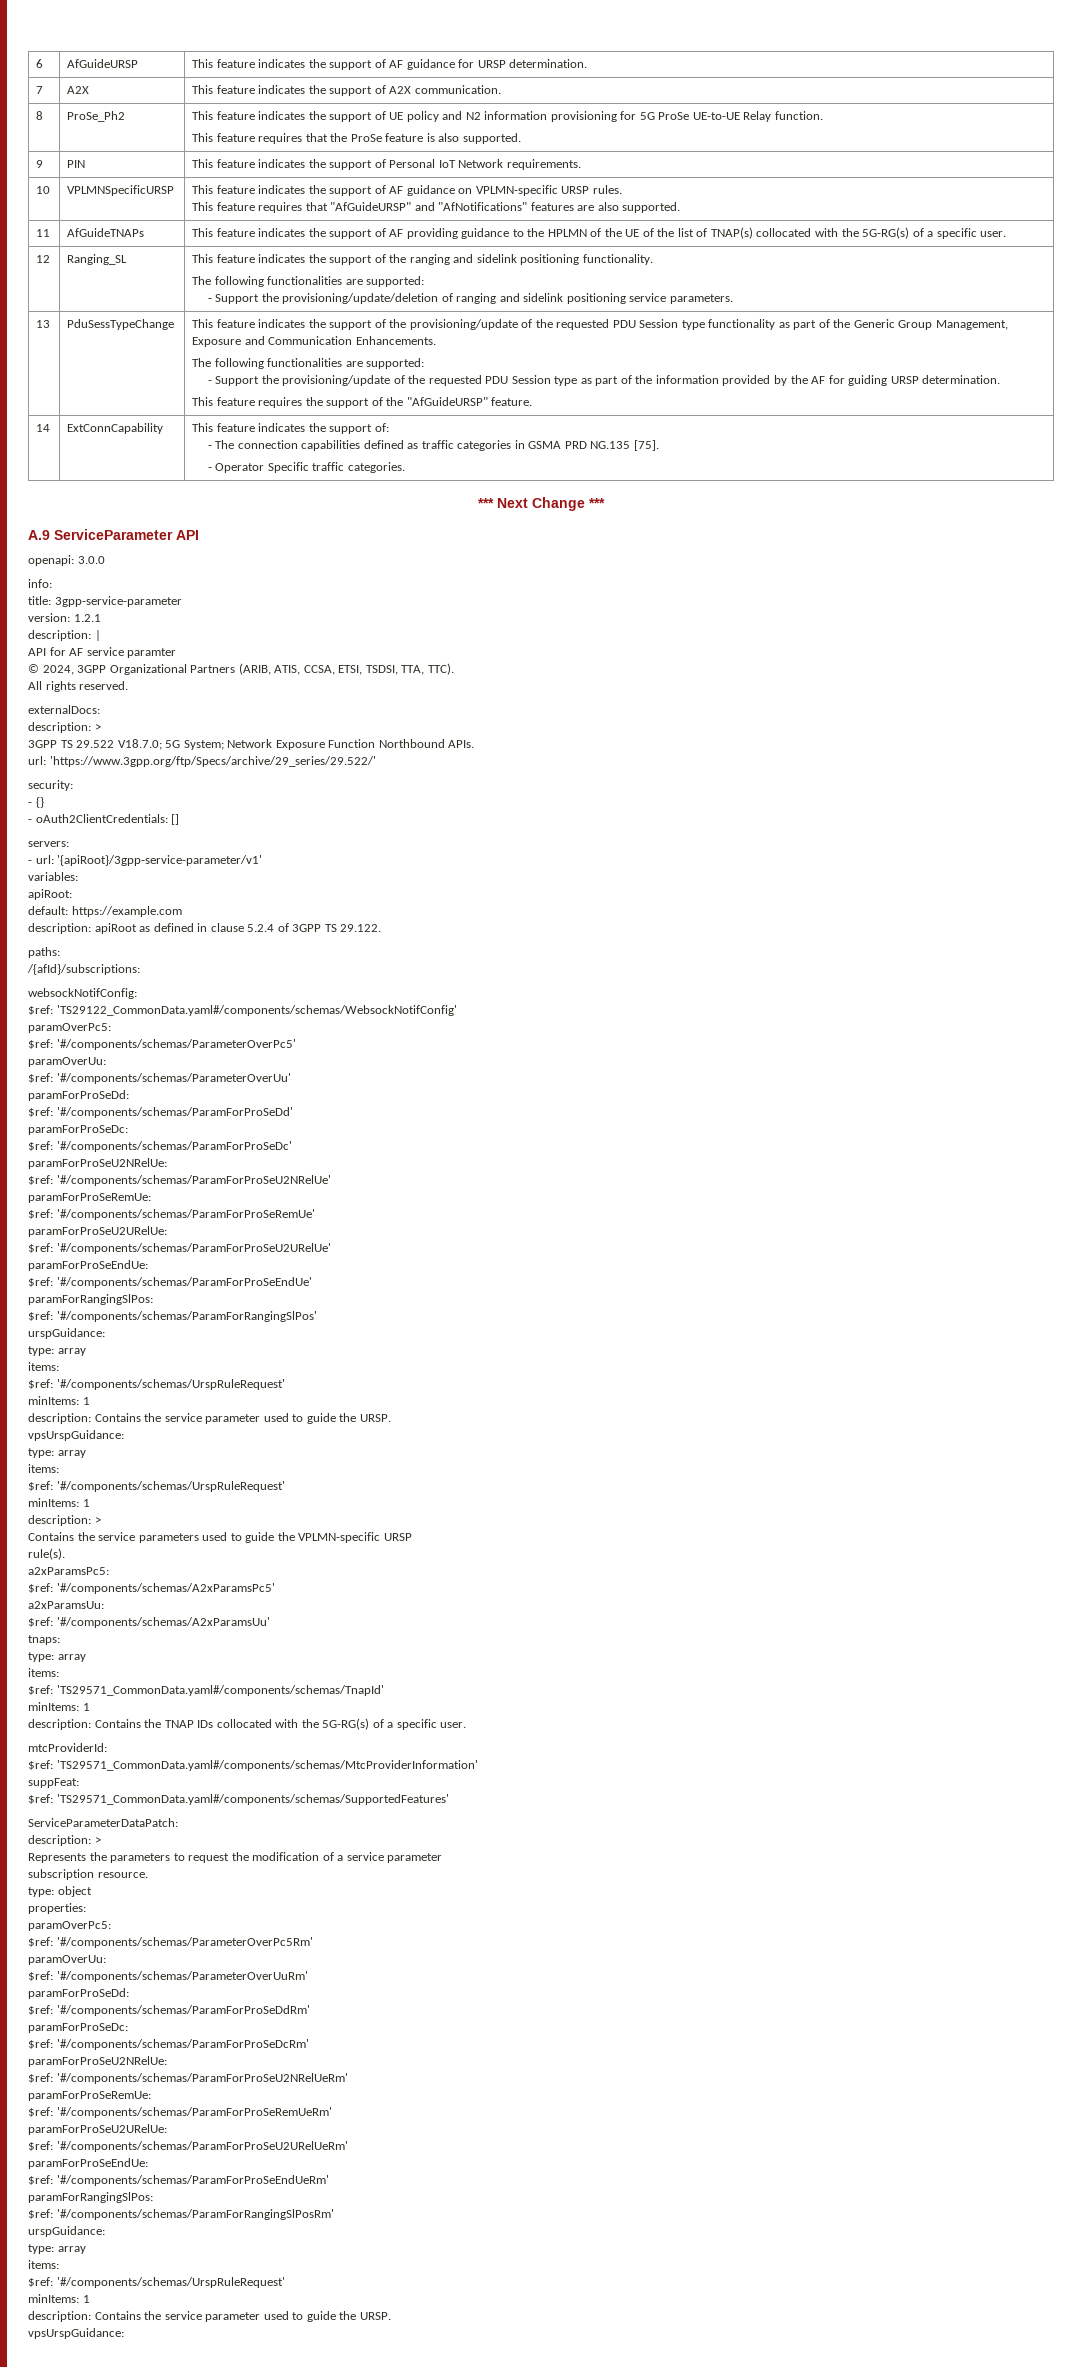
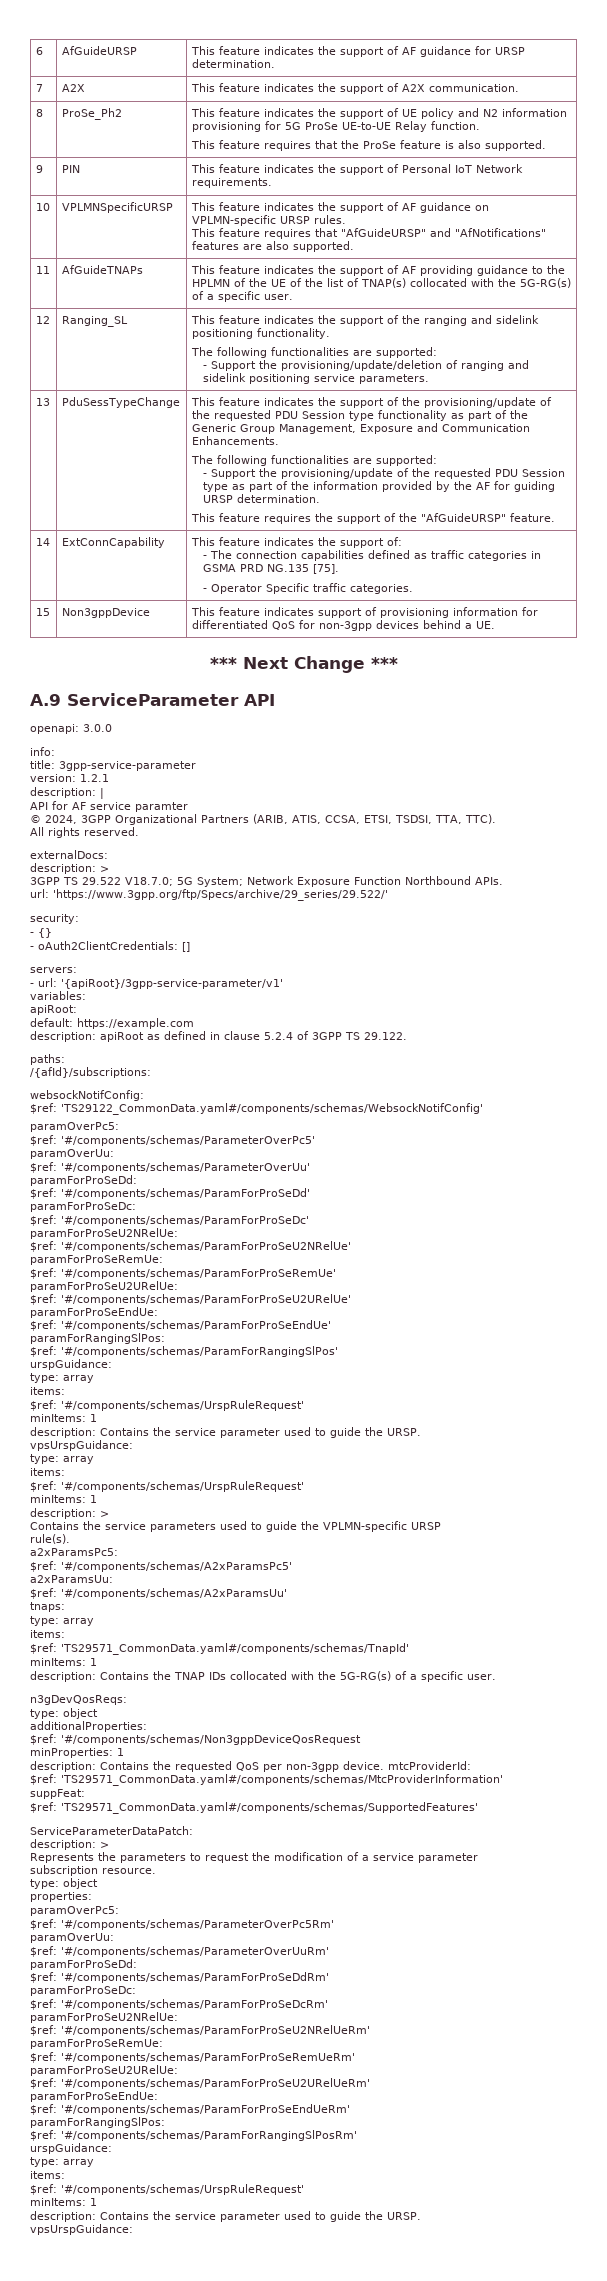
(405, 467) none -> [35,608,50,616] [61,608,150,618] [190,607,538,618] [191,620,495,631] // 15 | Non3gppDevice | This feature indicates support of provisioning information for differentiated QoS for non-3gpp devices behind a UE.
(467, 1725) none -> [30,1695,127,1705] [30,1708,98,1719] [30,1721,147,1732] [30,1734,361,1745] [30,1748,124,1758] [30,1761,384,1772] n3gDevQosReqs: // type: object // additionalProperties: // $ref: '#/components/schemas/Non3gppDeviceQosRequest // minProperties: 1 // description: Contains the requested QoS per non-3gpp device.

